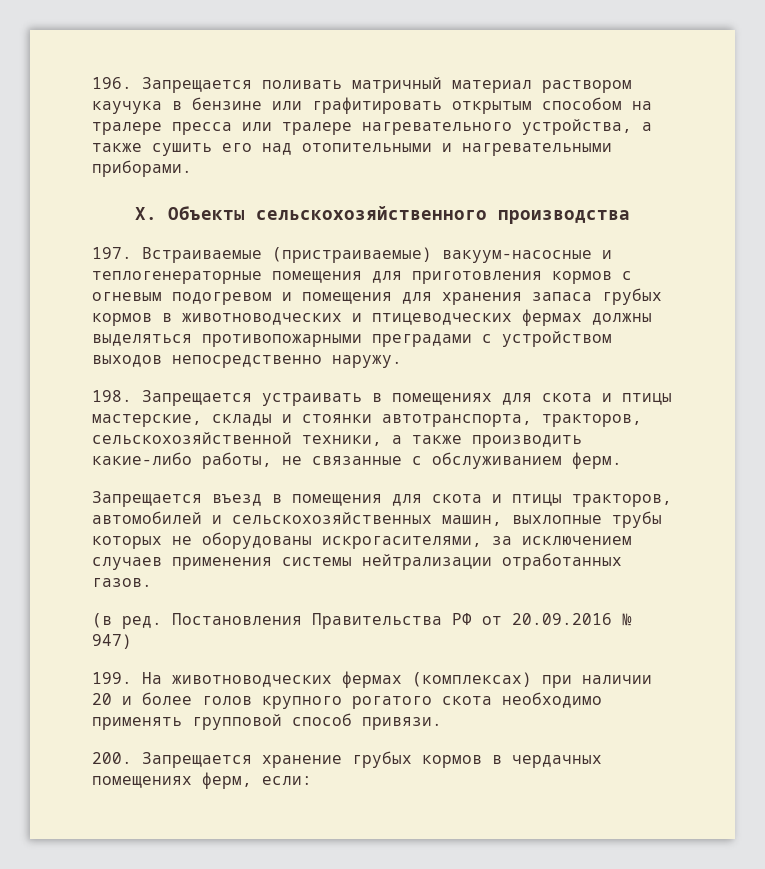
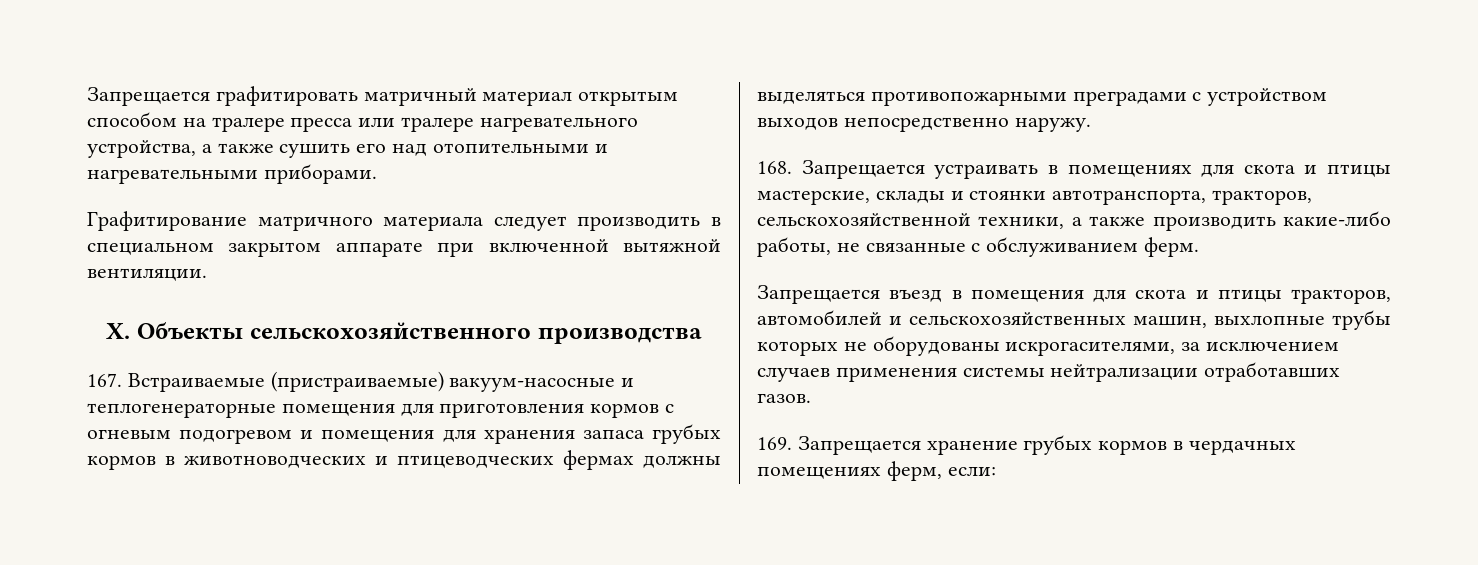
[92,77,632,93] [92,97,442,114] 196. Запрещается поливать матричный материал раствором каучука в бензине или графитировать -> [87,86,573,106] Запрещается графитировать матричный материал
(192, 168) none -> [87,211,722,231] [87,239,721,257] [87,268,207,281] // Графитирование матричного материала следует производить в специальном закрытом аппарате при включенной вытяжной вентиляции.
[92,247,132,259] 197. -> [87,373,122,387] 167.
[92,390,132,402] 198. -> [757,161,792,174] 168.
[502,553,622,570] отработанных -> [1204,362,1341,382] отработавших
[92,613,632,629] [92,634,132,649] [92,671,652,688] [92,692,602,709] [92,713,442,730] [92,752,132,764] (в ред. Постановления Правительства РФ от 20.09.2016 № 947) // 199. На животноводческих фермах (комплексах) при наличии 20 и более голов крупного рогатого скота необходимо применять групповой способ привязи. // 200. -> [757,437,792,450] 169.

